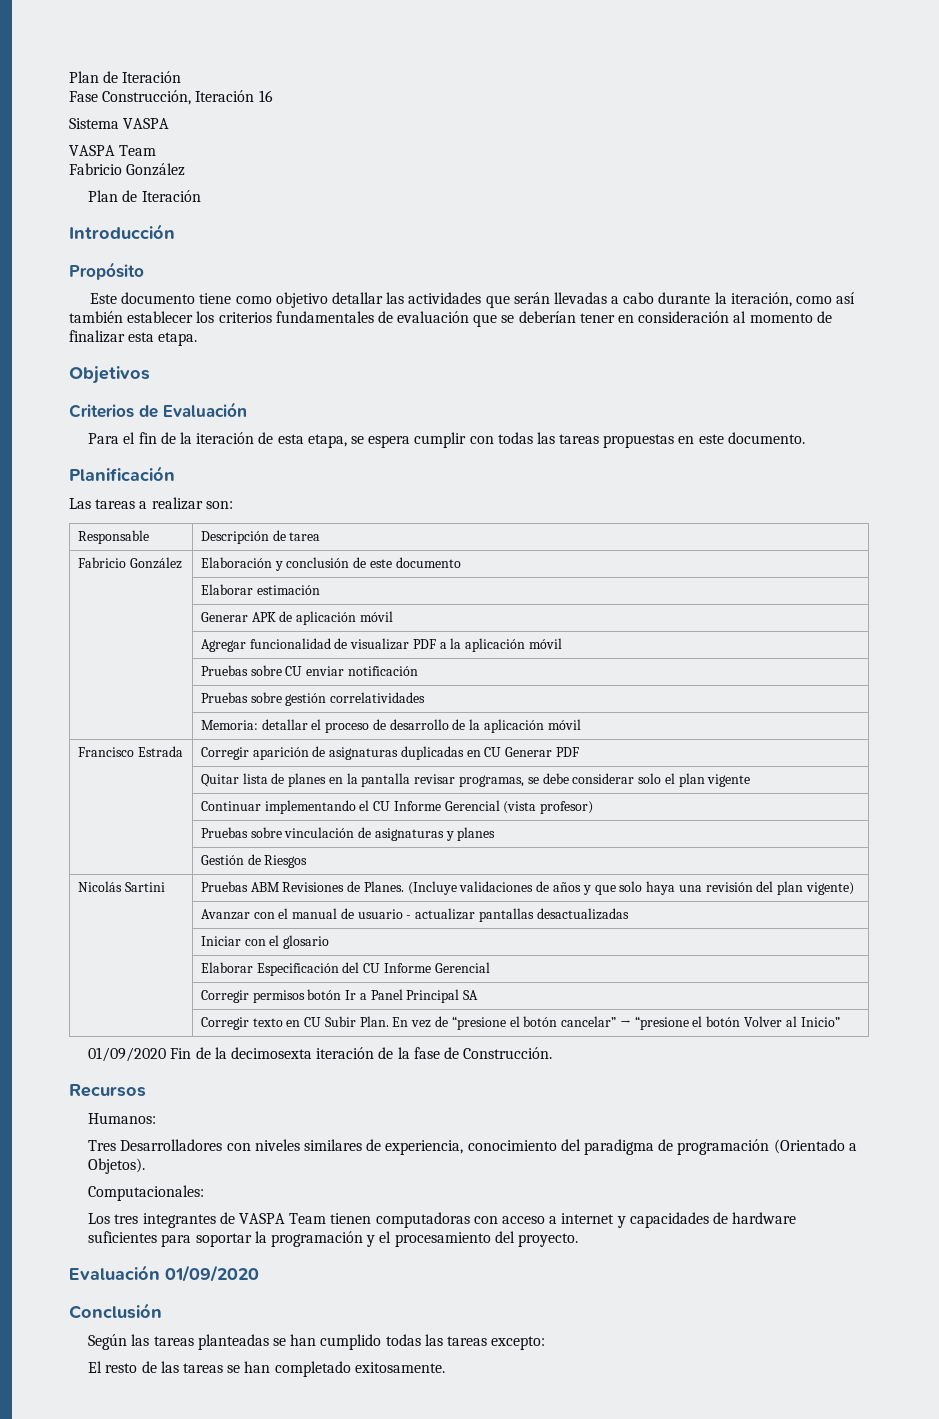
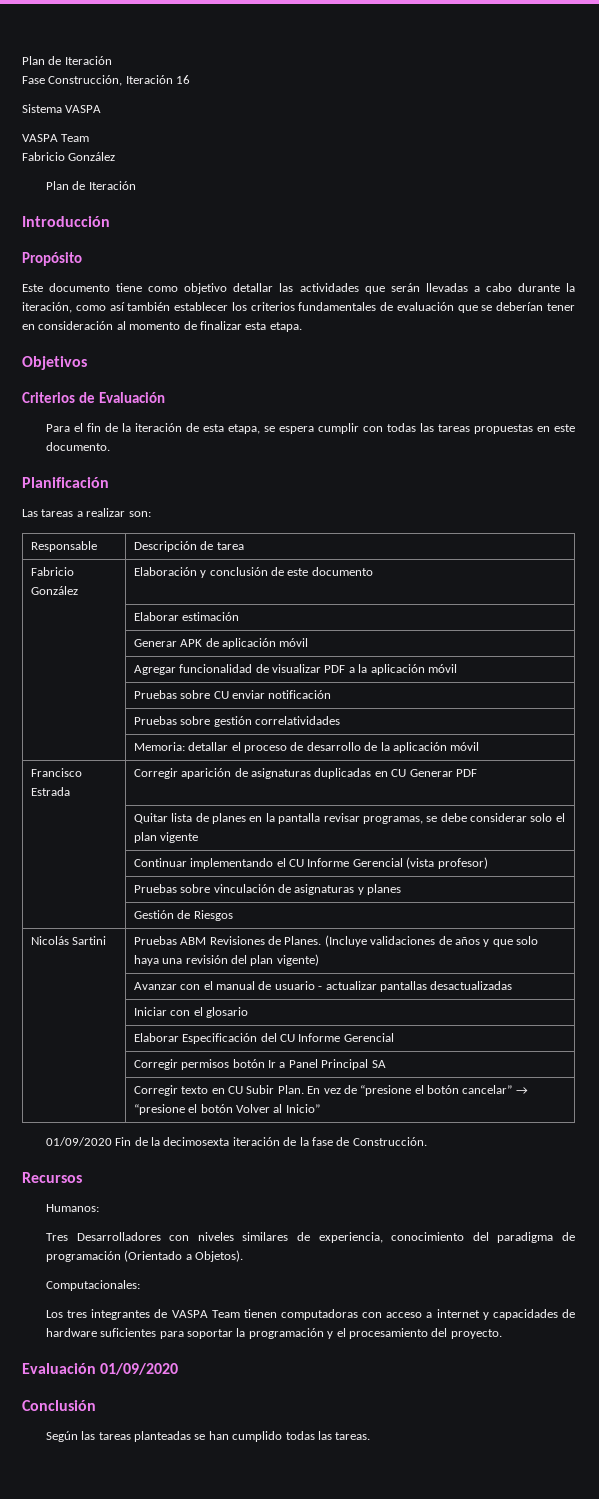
[446,1336,546,1350] [88,1361,445,1377] tareas excepto: // El resto de las tareas se han completado exitosamente. -> [335,1432,371,1440] tareas.

